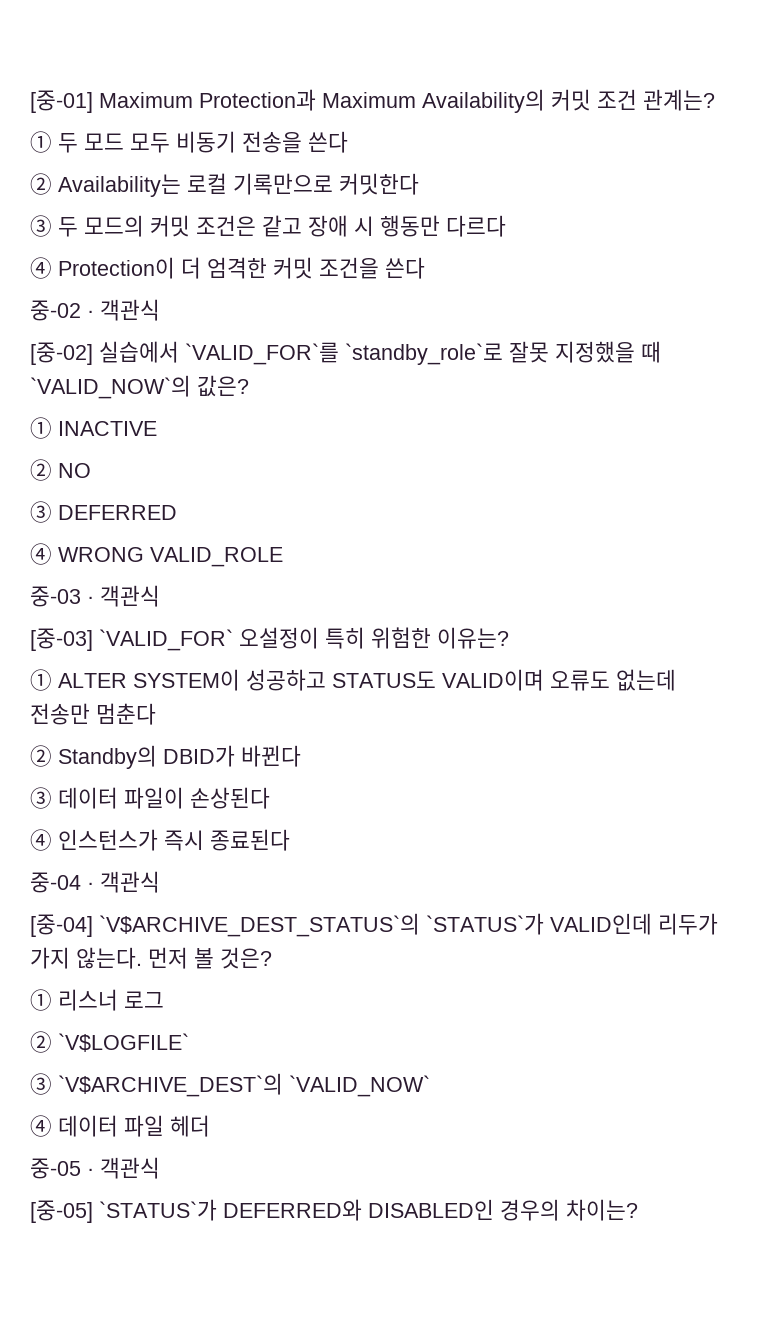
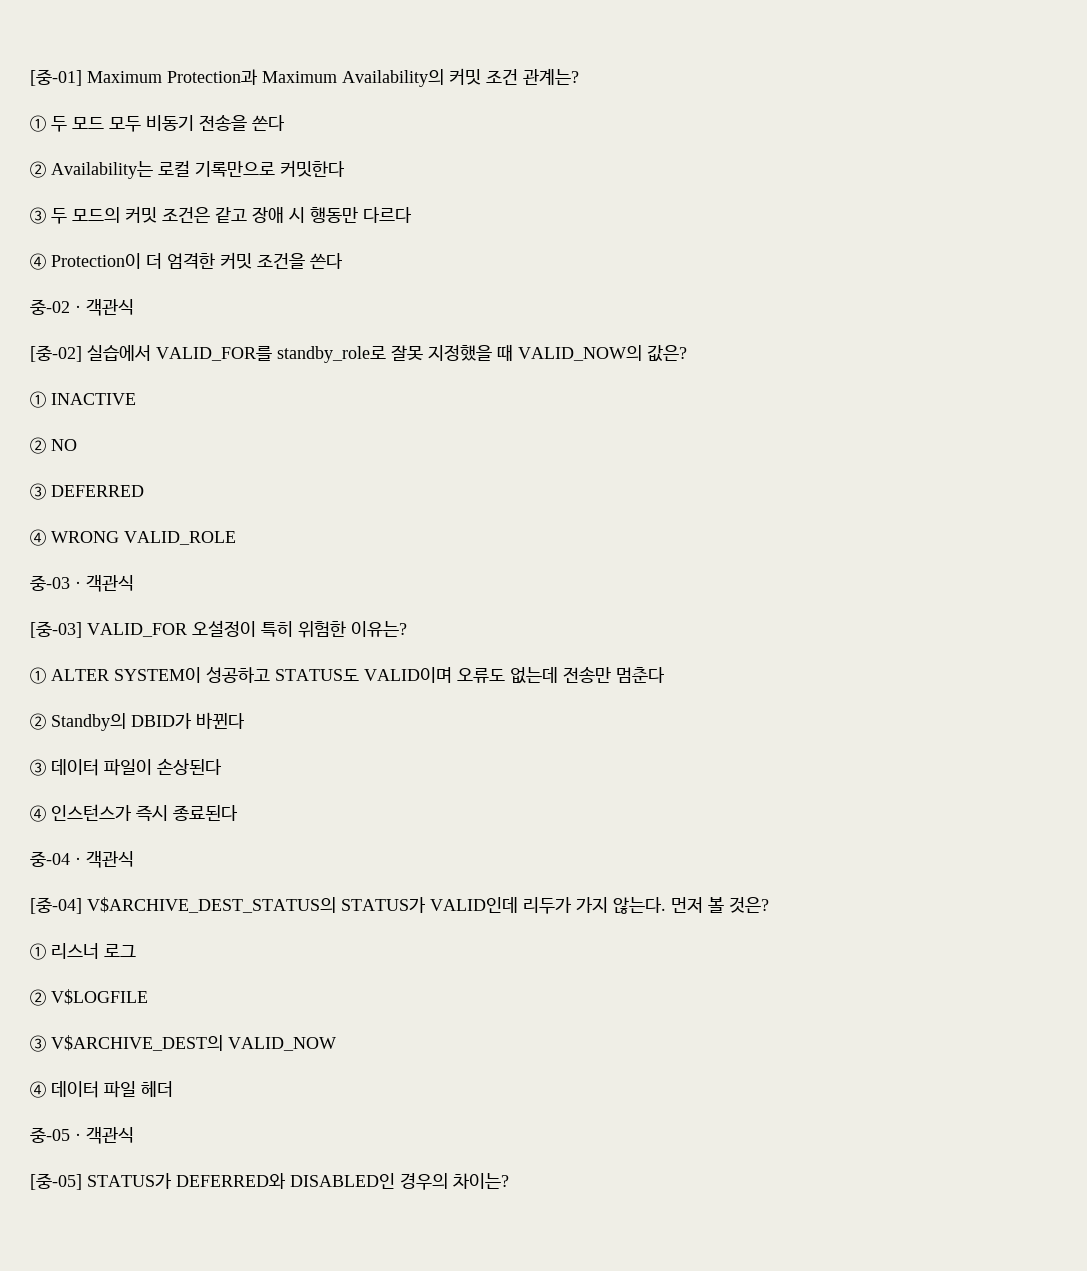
[185,342,503,365] `VALID_FOR`를 `standby_role`로 -> [156,346,386,363] VALID_FOR를 standby_role로
[30,375,191,399] `VALID_NOW`의 -> [518,345,642,361] VALID_NOW의
[99,629,233,651] `VALID_FOR` -> [87,623,187,637] VALID_FOR
[99,913,544,937] `V$ARCHIVE_DEST_STATUS`의 `STATUS`가 -> [87,897,426,913] V$ARCHIVE_DEST_STATUS의 STATUS가
[58,1033,189,1052] [30,1073,430,1097] `V$LOGFILE` // ③ `V$ARCHIVE_DEST`의 `VALID_NOW` -> [51,989,148,1005] [30,1035,336,1052] V$LOGFILE // ③ V$ARCHIVE_DEST의 VALID_NOW
[99,1199,217,1221] `STATUS`가 -> [87,1173,172,1189] STATUS가

